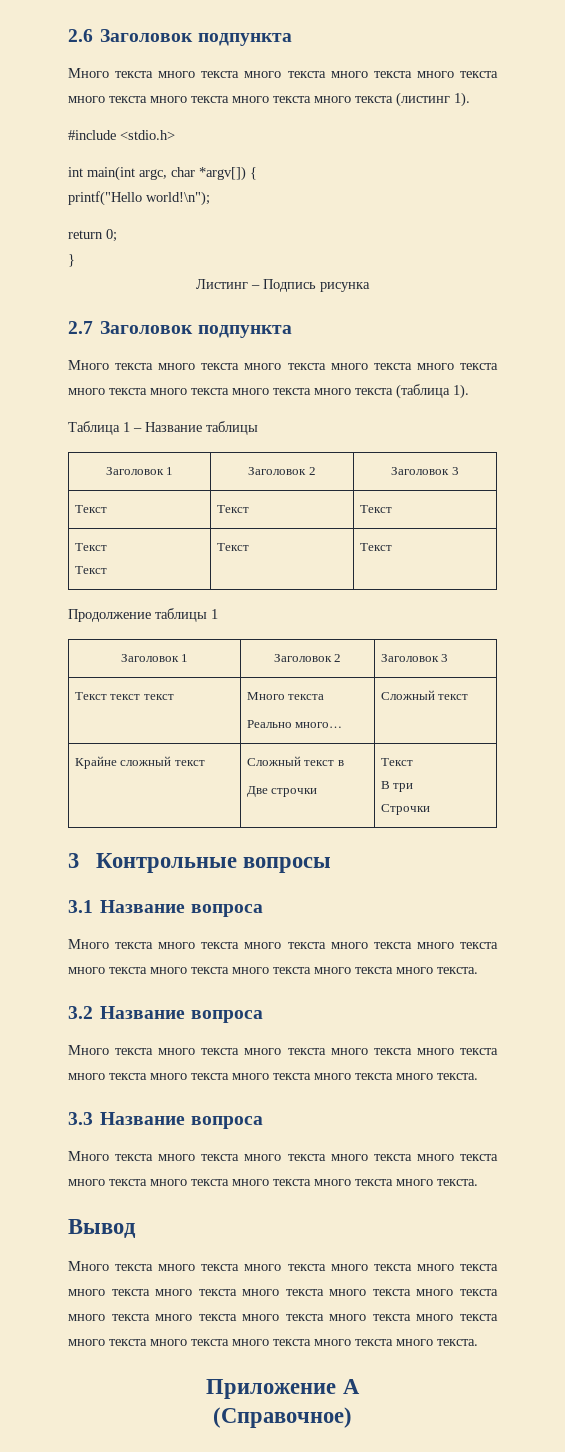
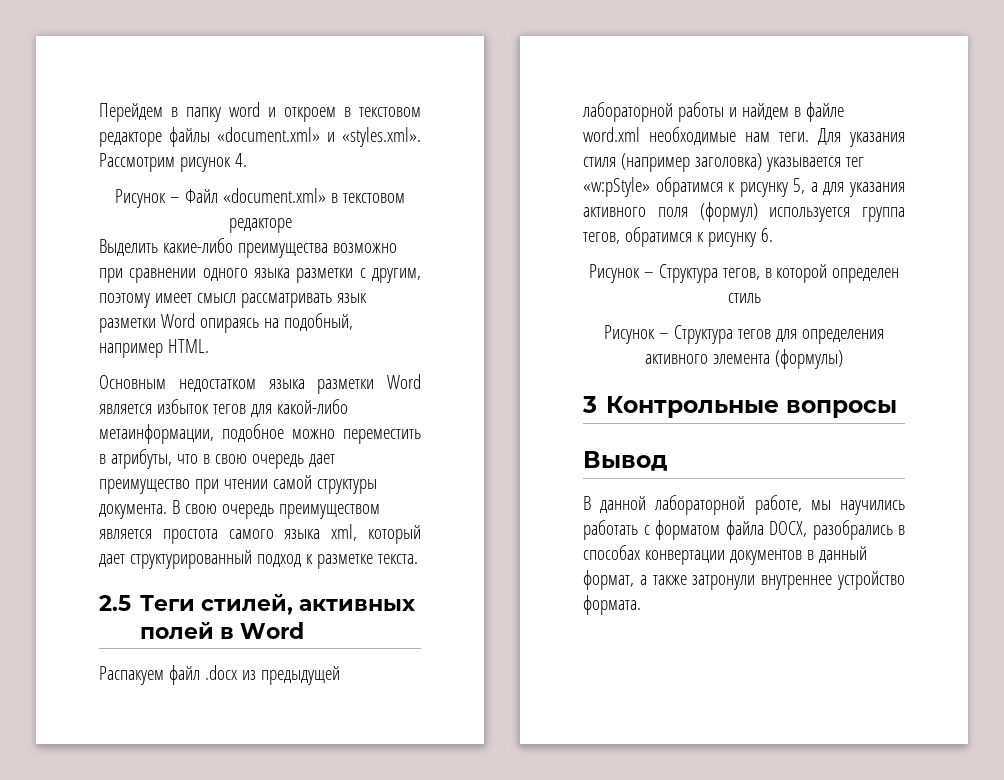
[68,29,292,46] [68,68,498,78] [68,92,470,107] [68,130,175,140] [68,166,257,181] [68,191,210,206] [68,229,117,242] [68,254,75,267] [196,279,370,292] [68,321,292,338] [68,360,498,370] [68,384,469,399] [68,421,258,435] [105,467,174,475] [248,467,316,475] [391,467,459,475] [74,505,107,513] [216,505,249,513] [359,505,392,513] [74,543,107,551] [74,566,107,574] [216,543,249,551] [359,543,392,551] [68,608,218,622] [120,654,189,662] [273,654,342,662] [380,654,449,662] [74,692,174,700] [246,692,325,700] [246,720,343,728] [380,690,469,700] [74,756,205,769] [246,756,344,766] [246,786,318,797] [380,758,413,766] [380,781,414,792] [380,804,430,815] [68,853,331,873] [68,900,263,917] [68,939,498,949] [68,967,478,974] [68,1006,263,1023] [68,1045,498,1055] [68,1073,478,1080] [68,1112,263,1129] [68,1151,498,1161] [68,1179,478,1186] [68,1219,136,1238] [68,1261,498,1271] [68,1289,498,1296] [68,1314,498,1321] [68,1339,478,1346] [206,1379,360,1399] [213,1407,352,1428] 2.6 Заголовок подпункта // Много текста много текста много текста много текста много текста много текста много текста много текста много текста (листинг 1). // #include <stdio.h> // int main(int argc, char *argv[]) { // printf("Hello world!\n"); // return 0; // } // Листинг – Подпись рисунка // 2.7 Заголовок подпункта // Много текста много текста много текста много текста много текста много текста много текста много текста много текста (таблица 1). // Таблица 1 – Название таблицы // Заголовок 1 | Заголовок 2 | Заголовок 3 // Текст | Текст | Текст // Текст // Текст | Текст | Текст // Продолжение таблицы 1 // Заголовок 1 | Заголовок 2 | Заголовок 3 // Текст текст текст | Много текста // Реально много… | Сложный текст // Крайне сложный текст | Сложный текст в // Две строчки | Текст // В три // Строчки // 3 Контрольные вопросы // 3.1 Название вопроса // Много текста много текста много текста много текста много текста много текста много текста много текста много текста много текста. // 3.2 Название вопроса // Много текста много текста много текста много текста много текста много текста много текста много текста много текста много текста. // 3.3 Название вопроса // Много текста много текста много текста много текста много текста много текста много текста много текста много текста много текста. // Вывод // Много текста много текста много текста много текста много текста много текста много текста много текста много текста много текста много текста много текста много текста много текста много текста много текста много текста много текста много текста много текста. // Приложение А // (Справочное) -> [99,102,421,122] [99,127,421,147] [99,153,247,172] [115,188,405,208] [228,218,292,233] [99,238,397,258] [99,268,421,283] [99,293,367,308] [99,313,353,333] [99,339,209,358] [99,374,421,394] [99,399,348,417] [99,424,421,444] [99,449,335,469] [99,475,377,494] [99,500,380,519] [99,524,422,544] [99,550,418,569] [99,594,416,615] [140,622,305,639] [99,665,340,685] [582,102,844,122] [583,127,905,147] [583,153,864,172] [583,177,905,197] [583,202,905,222] [583,227,773,247] [588,264,900,283] [727,293,761,303] [604,325,884,344] [645,349,843,369] [582,396,898,418] [583,451,667,471] [583,495,905,515] [583,520,905,540] [583,545,867,565] [583,570,905,590] [583,595,641,615] Перейдем в папку word и откроем в текстовом редакторе файлы «document.xml» и «styles.xml». Рассмотрим рисунок 4. // Рисунок – Файл «document.xml» в текстовом редакторе // Выделить какие-либо преимущества возможно при сравнении одного языка разметки с другим, поэтому имеет смысл рассматривать язык разметки Word опираясь на подобный, например HTML. // Основным недостатком языка разметки Word является избыток тегов для какой-либо метаинформации, подобное можно переместить в атрибуты, что в свою очередь дает преимущество при чтении самой структуры документа. В свою очередь преимуществом является простота самого языка xml, который дает структурированный подход к разметке текста. // 2.5 Теги стилей, активных полей в Word // Распакуем файл .docx из предыдущей лабораторной работы и найдем в файле word.xml необходимые нам теги. Для указания стиля (например заголовка) указывается тег «w:pStyle» обратимся к рисунку 5, а для указания активного поля (формул) используется группа тегов, обратимся к рисунку 6. // Рисунок – Структура тегов, в которой определен стиль // Рисунок – Структура тегов для определения активного элемента (формулы) // 3 Контрольные вопросы // Вывод // В данной лабораторной работе, мы научились работать с форматом файла DOCX, разобрались в способах конвертации документов в данный формат, а также затронули внутреннее устройство формата.

